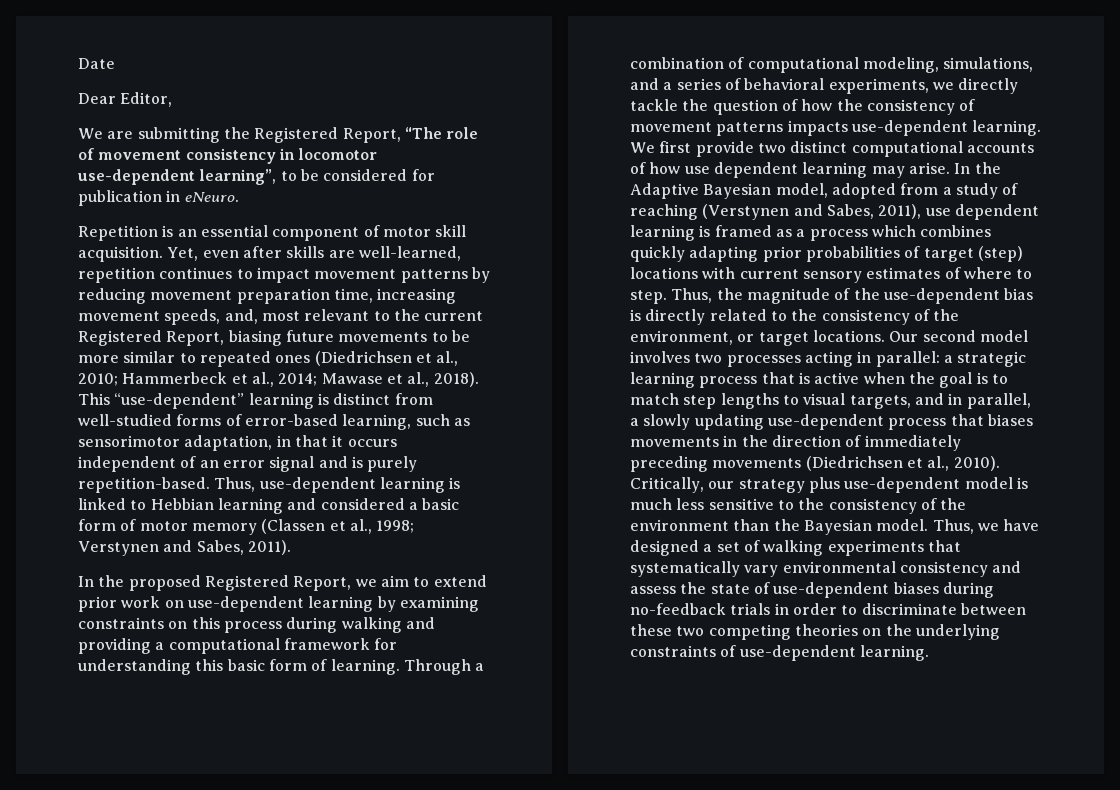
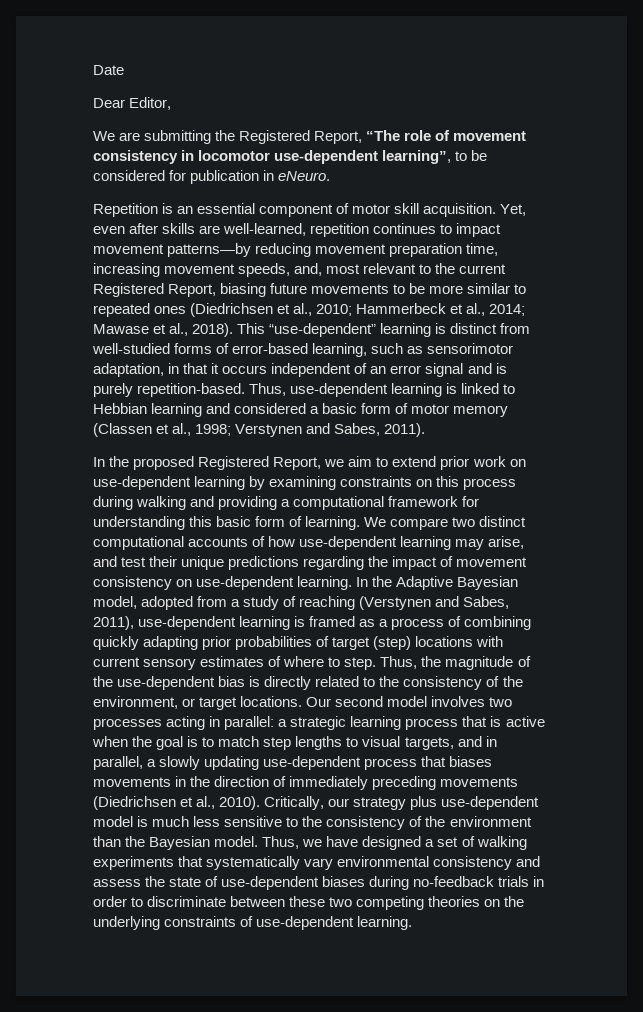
[400,267,490,283] patterns by -> [167,243,252,257] patterns—by
[403,659,485,675] [630,57,1034,73] [630,78,1019,94] [630,99,976,115] [630,120,1042,136] [630,141,754,157] Through a combination of computational modeling, simulations, and a series of behavioral experiments, we directly tackle the question of how the consistency of movement patterns impacts use-dependent learning. We first provide -> [364,517,449,530] We compare
[684,162,950,178] use dependent learning may arise. -> [299,536,525,550] [93,556,528,570] [93,576,353,590] use-dependent learning may arise, and test their unique predictions regarding the impact of movement consistency on use-dependent learning.
[925,204,1039,220] use dependent -> [138,616,237,630] use-dependent
[871,225,992,237] which combines -> [448,616,532,630] of combining

